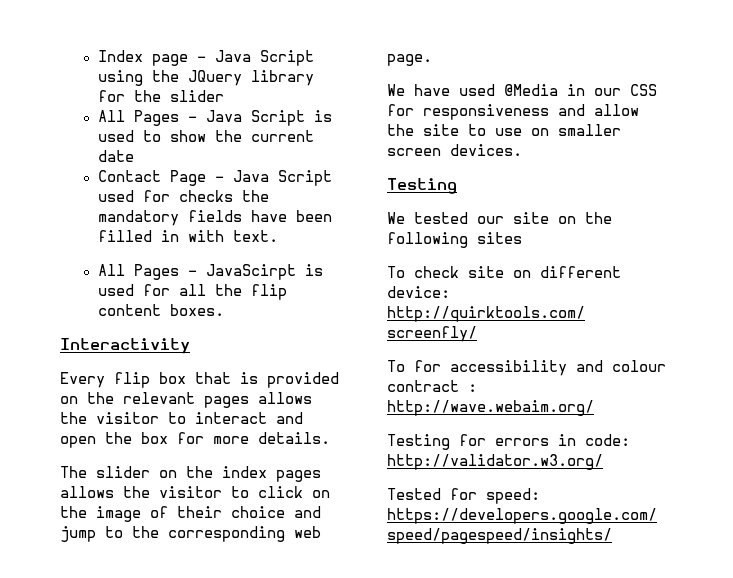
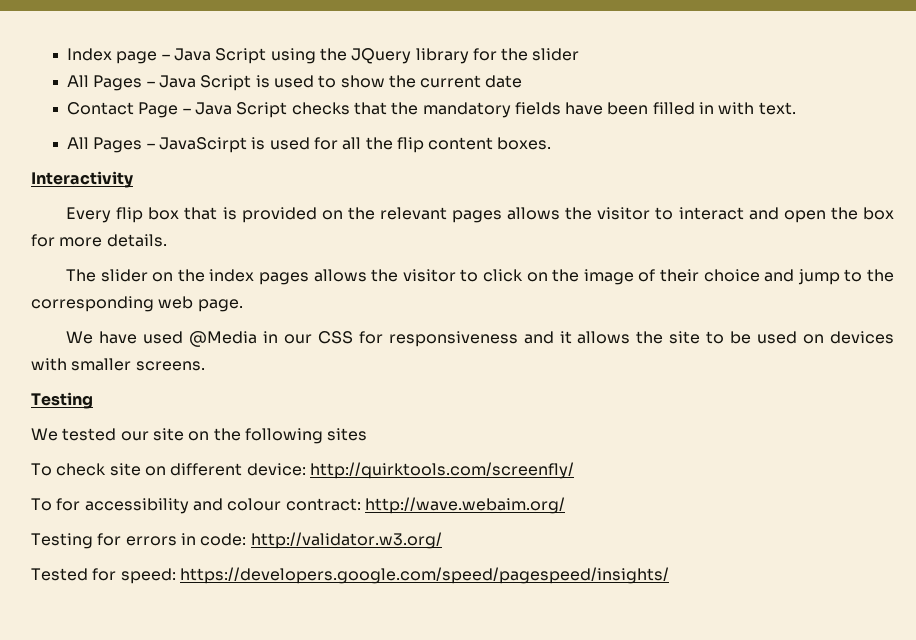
[97,190,233,202] used for checks -> [291,102,387,115] checks that
[594,104,639,116] allow -> [559,331,631,344] it allows
[495,124,621,136] [387,144,522,156] use on smaller screen devices. -> [730,331,895,344] [31,358,205,371] be used on devices with smaller screens.
[387,380,477,392] contract : -> [285,498,361,511] contract:

